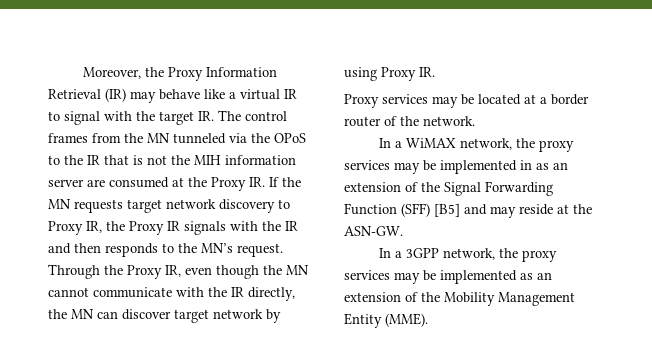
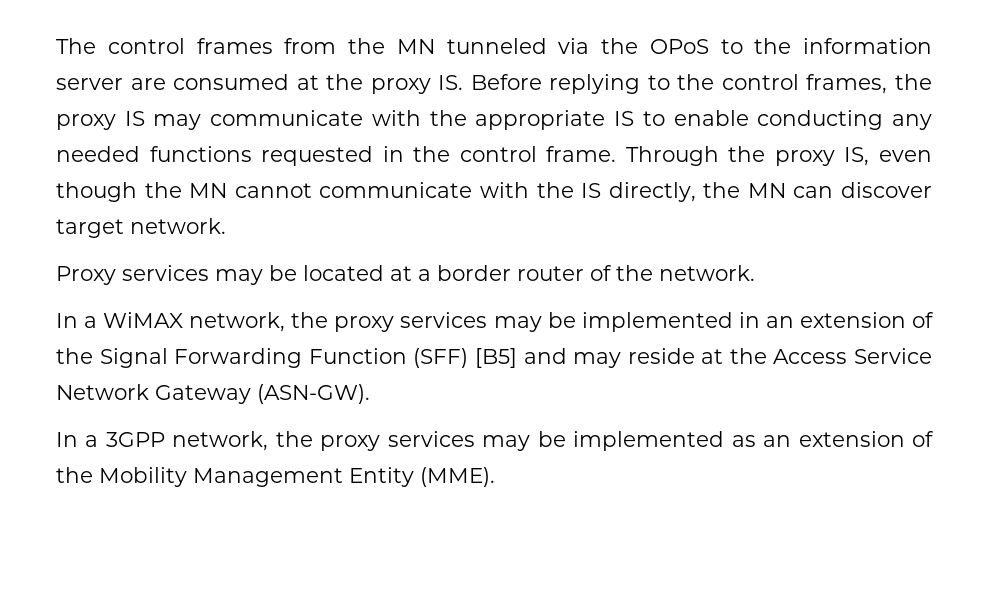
[83,67,278,81] [48,88,297,103] [48,111,214,125] Moreover, the Proxy Information Retrieval (IR) may behave like a virtual IR to signal with the target IR. -> (56, 46) none
[87,155,221,165] IR that is not the MIH -> (792, 46) none
[211,177,301,191] [48,199,290,213] [48,221,298,235] [48,243,283,257] [48,264,181,279] Proxy IR. If the MN requests target network discovery to Proxy IR, the Proxy IR signals with the IR and then responds to the MN’s request. Through the Proxy IR, -> [370,74,933,94] [56,110,933,130] [56,146,870,166] proxy IS. Before replying to the control frames, the proxy IS may communicate with the appropriate IS to enable conducting any needed functions requested in the control frame. Through the proxy IS,
[231,287,244,297] IR -> [581,183,602,198] IS
[213,309,281,323] [344,67,435,81] network by using Proxy IR. -> [130,218,226,234] network.
[536,163,549,170] as -> (760, 320) none
[344,226,403,236] ASN-GW. -> [773,348,933,364] [56,384,370,404] Access Service Network Gateway (ASN-GW).

